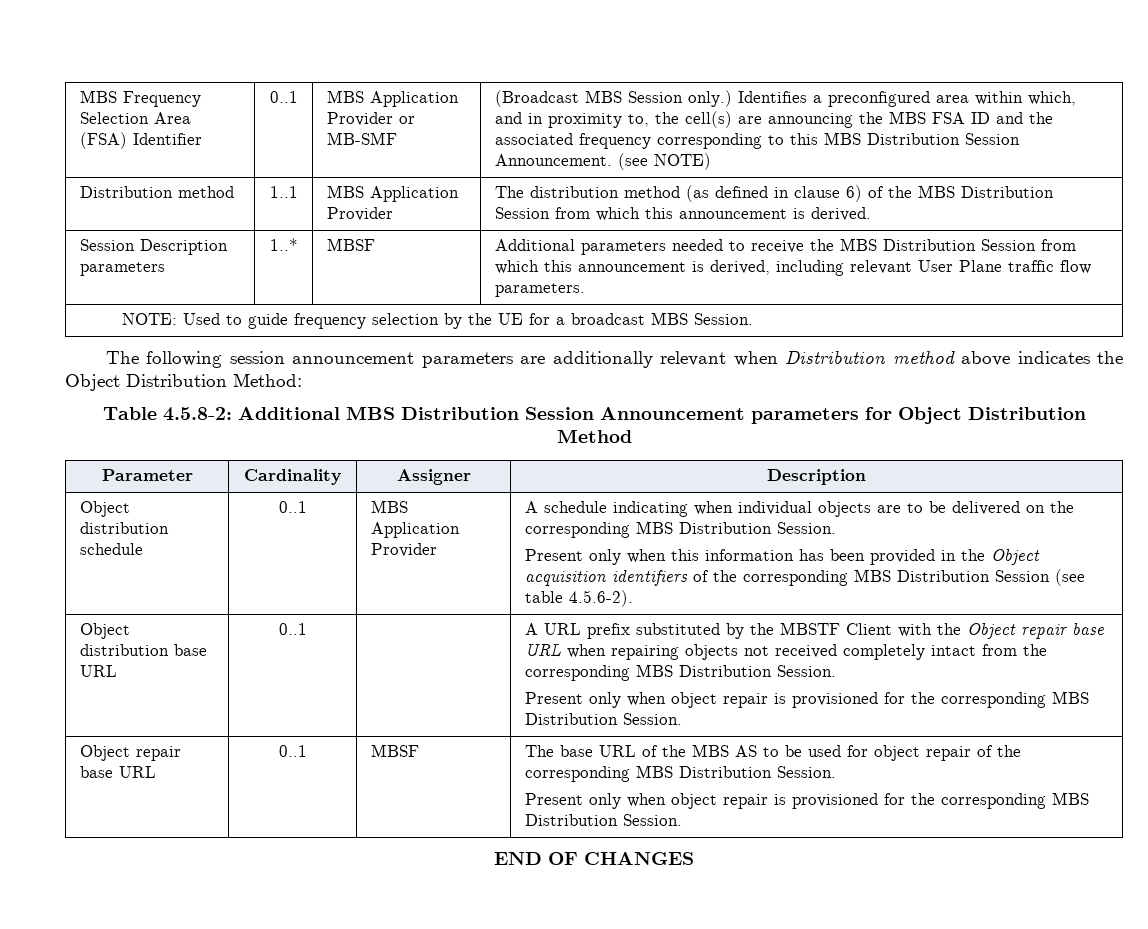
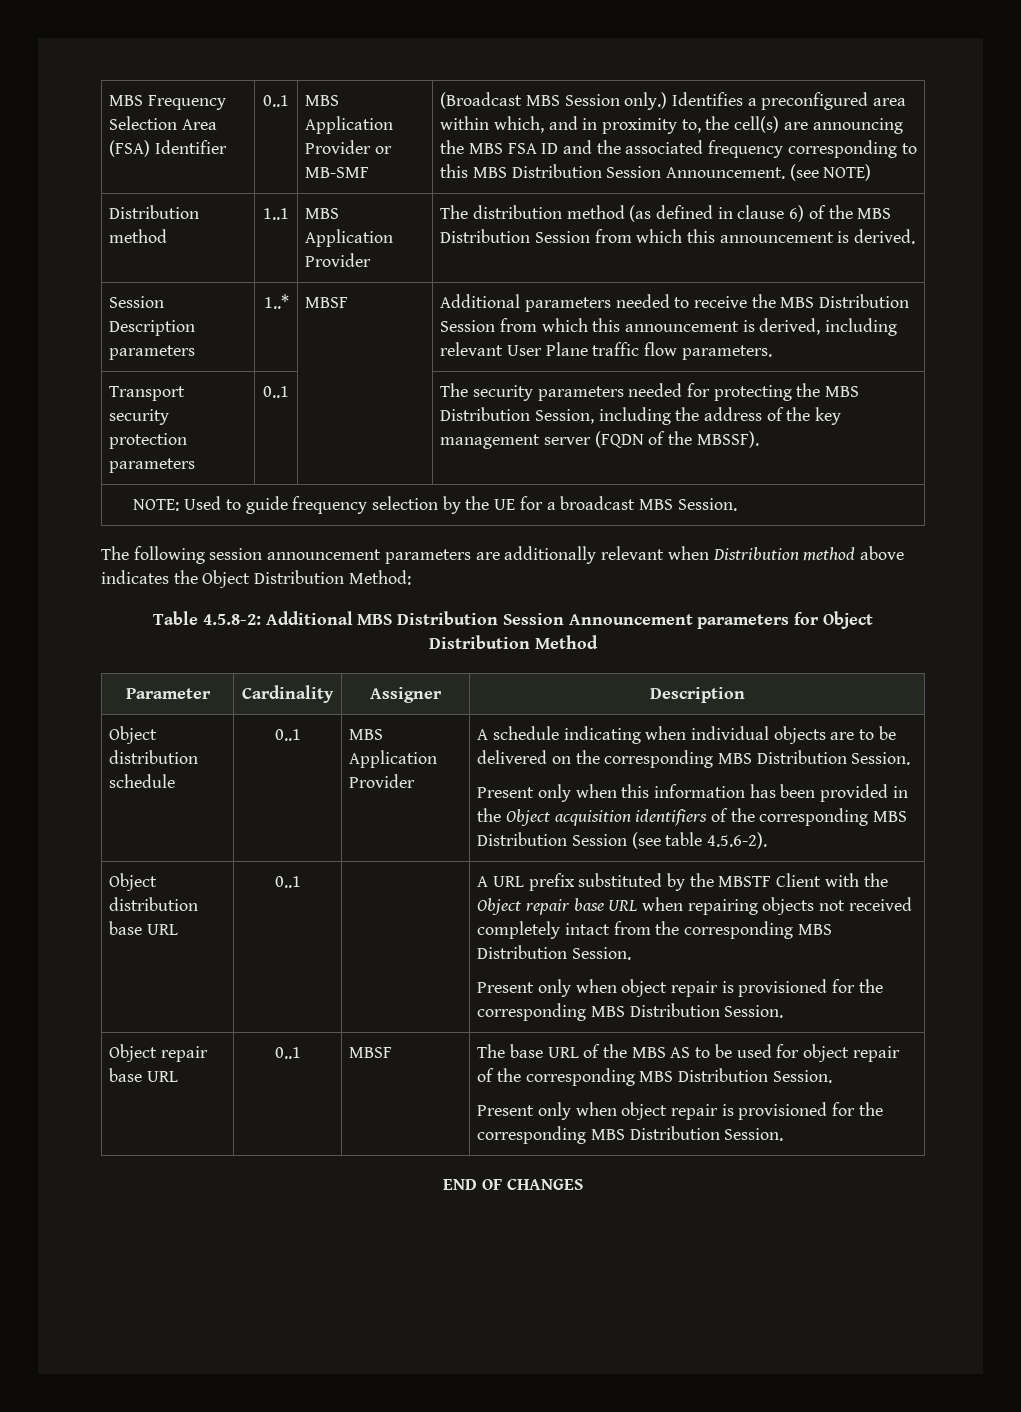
(585, 290) none -> [109,386,186,401] [109,409,170,425] [109,433,188,449] [109,458,196,473] [263,386,289,398] [440,383,860,401] [440,407,842,425] [440,431,759,449] // Transport security protection parameters | 0..1 | | The security parameters needed for protecting the MBS Distribution Session, including the address of the key management server (FQDN of the MBSSF).

